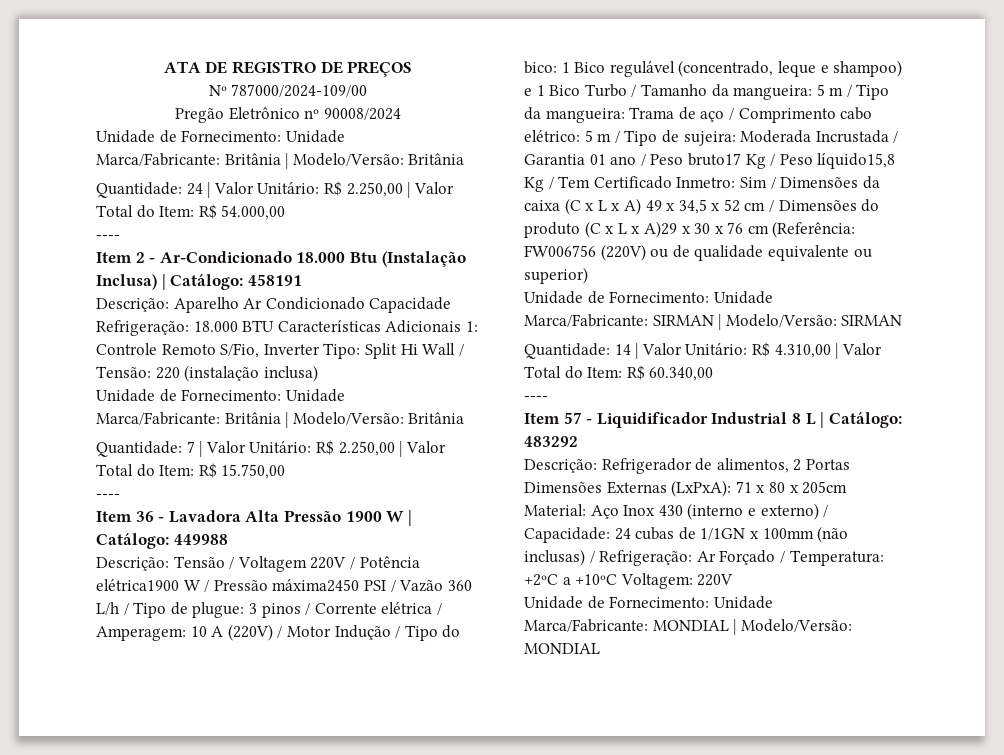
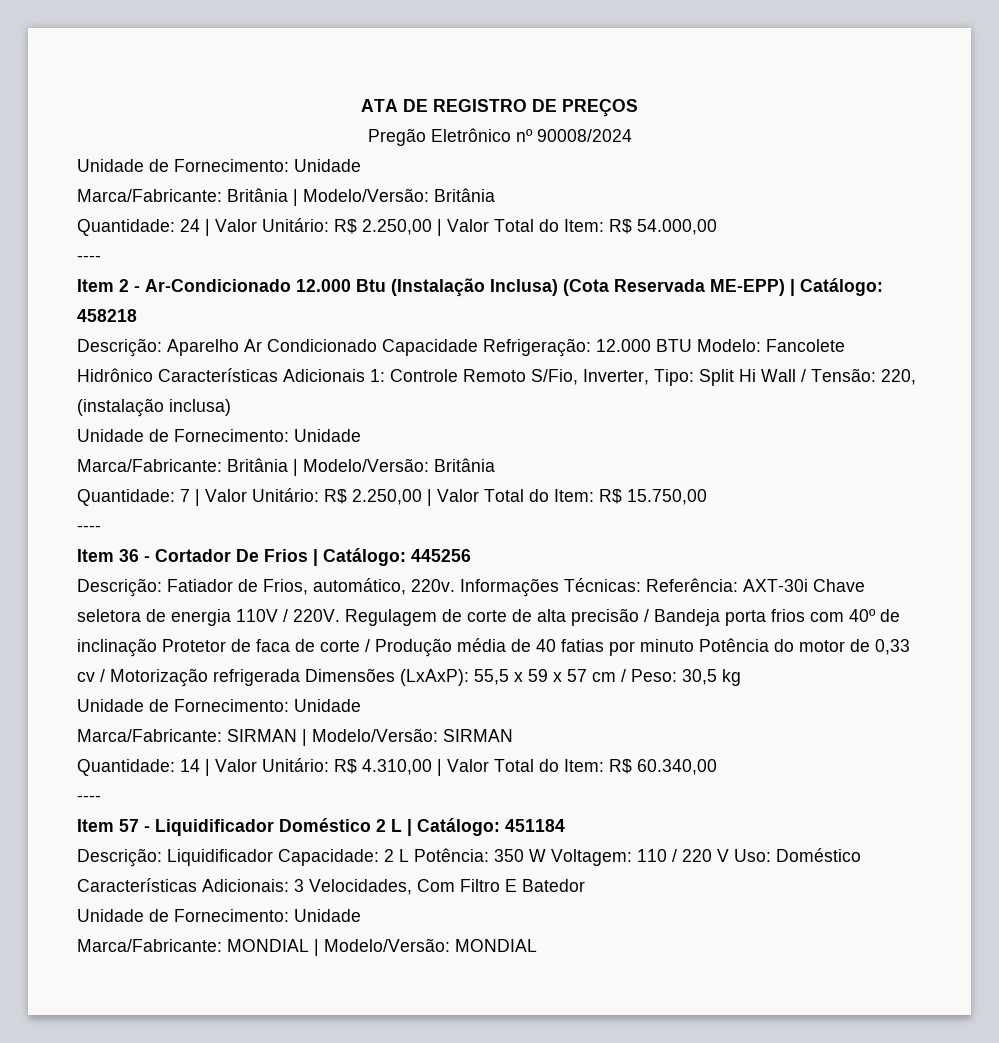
[208,84,368,97] // Nº 787000/2024-109/00 -> (638, 108) none
[296,252,346,263] 18.000 -> [296,279,351,292] 12.000
[161,274,302,290] | Catálogo: 458191 -> [563,278,883,296] [77,309,137,322] (Cota Reservada ME-EPP) | Catálogo: 458218
[193,320,275,332] 18.000 BTU -> [596,339,845,352] [77,368,153,382] 12.000 BTU Modelo: Fancolete Hidrônico
[263,344,320,355] Inverter -> [583,369,649,385] Inverter,
[155,367,180,379] 220 -> [881,369,916,385] 220,
[168,510,412,526] [96,533,228,549] [96,556,420,572] [96,579,472,592] [96,602,442,618] [96,624,461,641] [524,60,903,77] [524,84,890,100] [524,107,873,123] [524,130,899,146] [524,153,896,169] [524,176,880,192] [524,198,880,215] [524,221,856,238] [524,244,872,261] [524,267,588,284] Lavadora Alta Pressão 1900 W | Catálogo: 449988 // Descrição: Tensão / Voltagem 220V / Potência elétrica1900 W / Pressão máxima2450 PSI / Vazão 360 L/h / Tipo de plugue: 3 pinos / Corrente elétrica / Amperagem: 10 A (220V) / Motor Indução / Tipo do bico: 1 Bico regulável (concentrado, leque e shampoo) e 1 Bico Turbo / Tamanho da mangueira: 5 m / Tipo da mangueira: Trama de aço / Comprimento cabo elétrico: 5 m / Tipo de sujeira: Moderada Incrustada / Garantia 01 ano / Peso bruto17 Kg / Peso líquido15,8 Kg / Tem Certificado Inmetro: Sim / Dimensões da caixa (C x L x A) 49 x 34,5 x 52 cm / Dimensões do produto (C x L x A)29 x 30 x 76 cm (Referência: FW006756 (220V) ou de qualidade equivalente ou superior) -> [155,548,471,566] [77,578,865,597] [77,608,900,626] [77,638,910,657] [77,668,741,687] Cortador De Frios | Catálogo: 445256 // Descrição: Fatiador de Frios, automático, 220v. Informações Técnicas: Referência: AXT-30i Chave seletora de energia 110V / 220V. Regulagem de corte de alta precisão / Bandeja porta frios com 40º de inclinação Protetor de faca de corte / Produção média de 40 fatias por minuto Potência do motor de 0,33 cv / Motorização refrigerada Dimensões (LxAxP): 55,5 x 59 x 57 cm / Peso: 30,5 kg
[711,412,801,424] Industrial 8 -> [279,818,386,832] Doméstico 2
[524,436,578,447] [524,458,850,474] [524,480,848,497] [524,503,829,520] [524,526,849,543] [524,549,884,566] [524,573,734,589] 483292 // Descrição: Refrigerador de alimentos, 2 Portas Dimensões Externas (LxPxA): 71 x 80 x 205cm Material: Aço Inox 430 (interno e externo) / Capacidade: 24 cubas de 1/1GN x 100mm (não inclusas) / Refrigeração: Ar Forçado / Temperatura: +2ºC a +10ºC Voltagem: 220V -> [505,819,565,832] [77,848,861,867] [77,878,585,895] 451184 // Descrição: Liquidificador Capacidade: 2 L Potência: 350 W Voltagem: 110 / 220 V Uso: Doméstico Características Adicionais: 3 Velocidades, Com Filtro E Batedor

